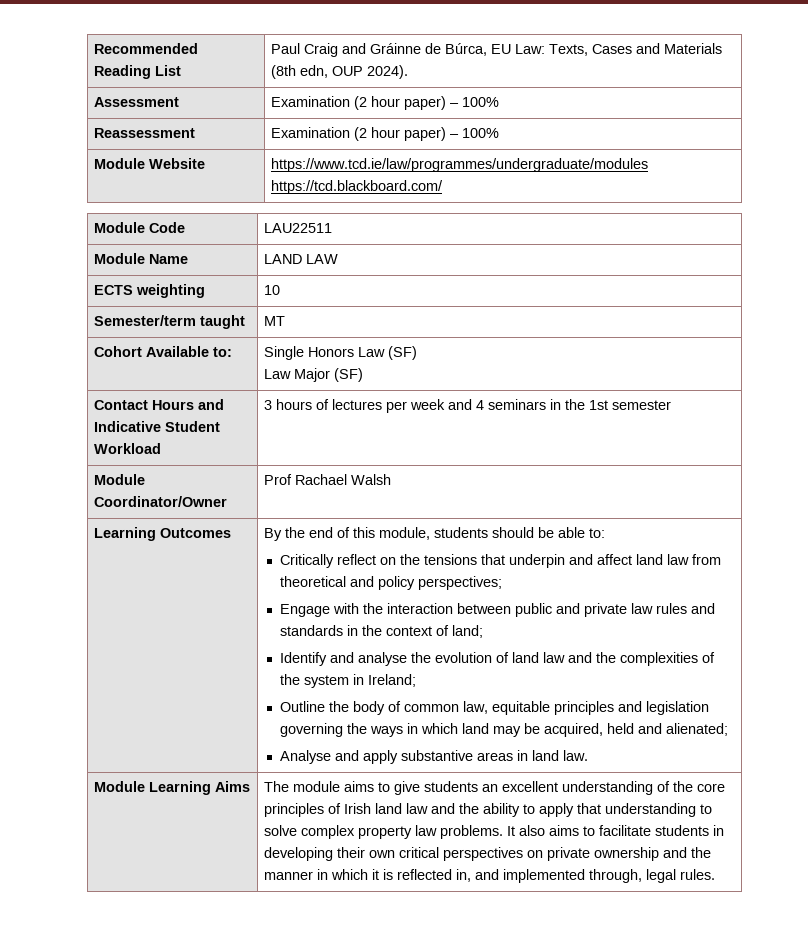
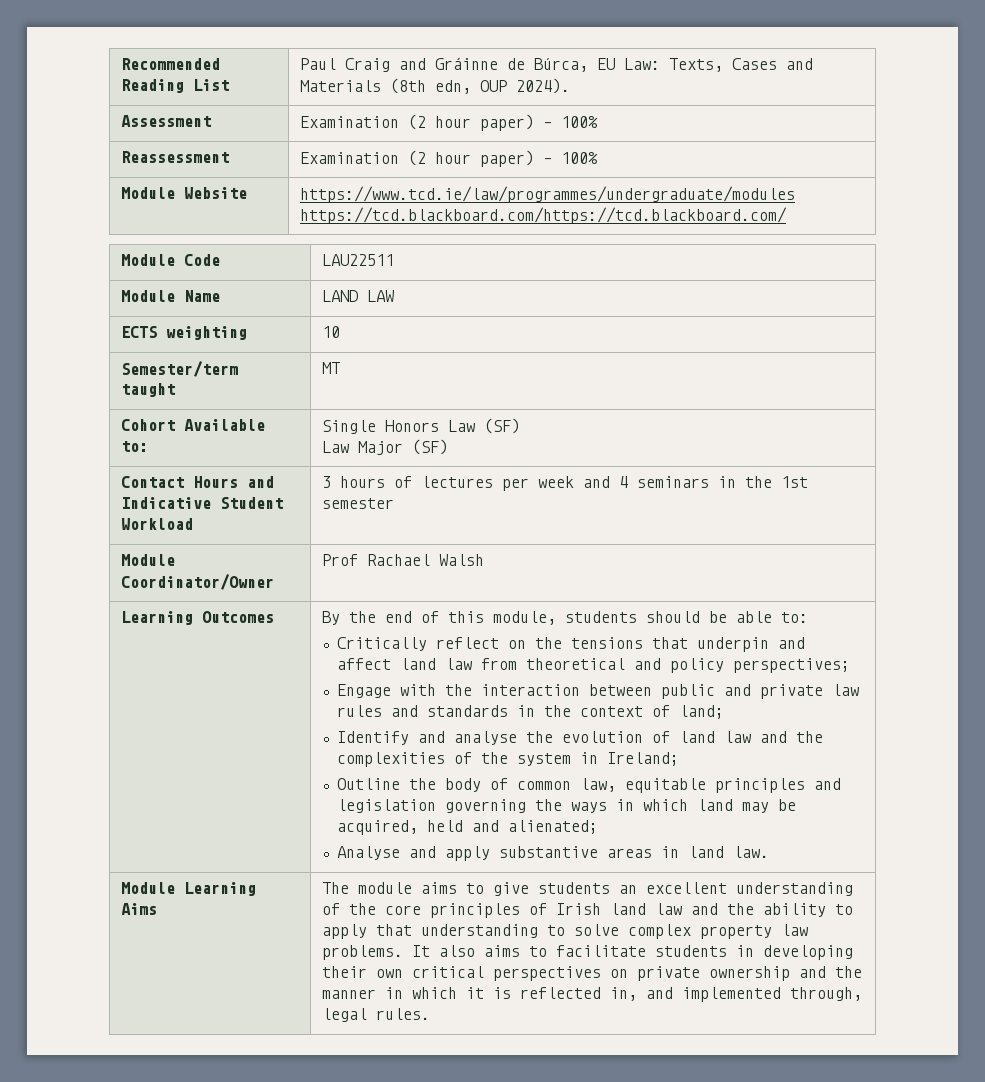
[270,180,443,194] https://tcd.blackboard.com/ -> [299,207,787,224] https://tcd.blackboard.com/https://tcd.blackboard.com/

